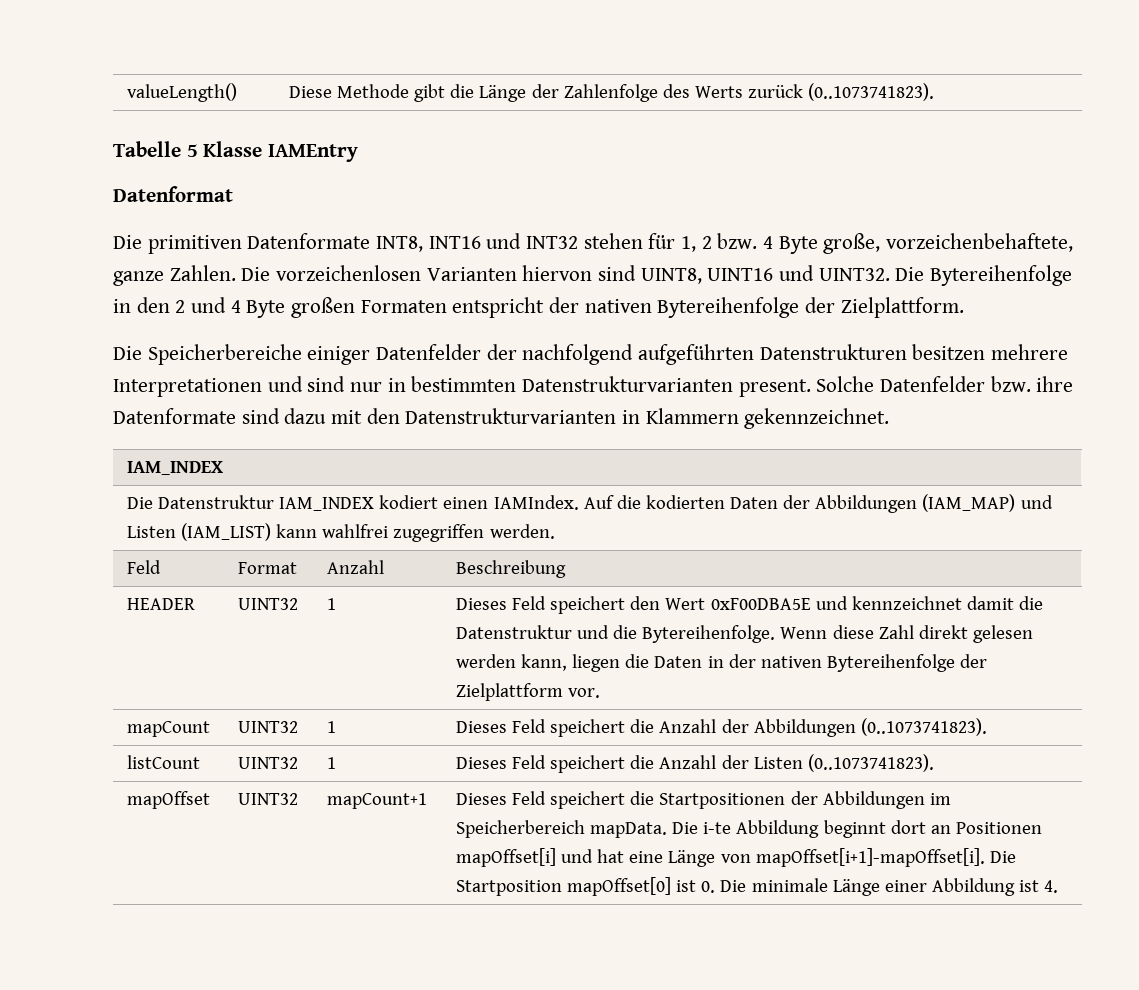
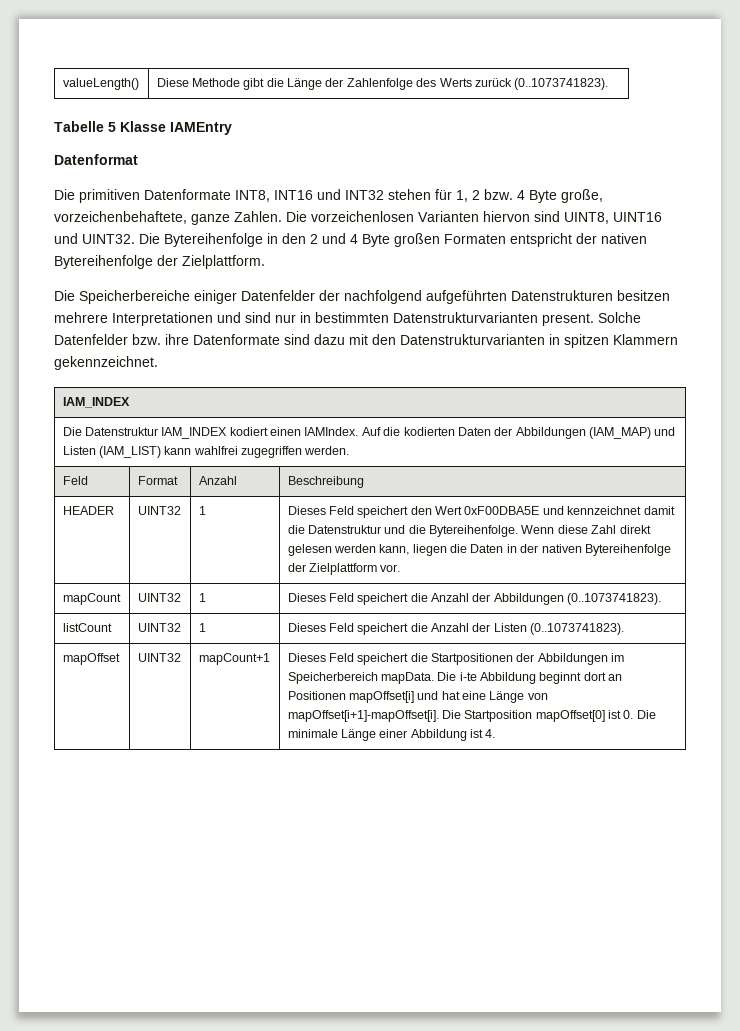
(641, 417) none -> [564,334,609,348] spitzen

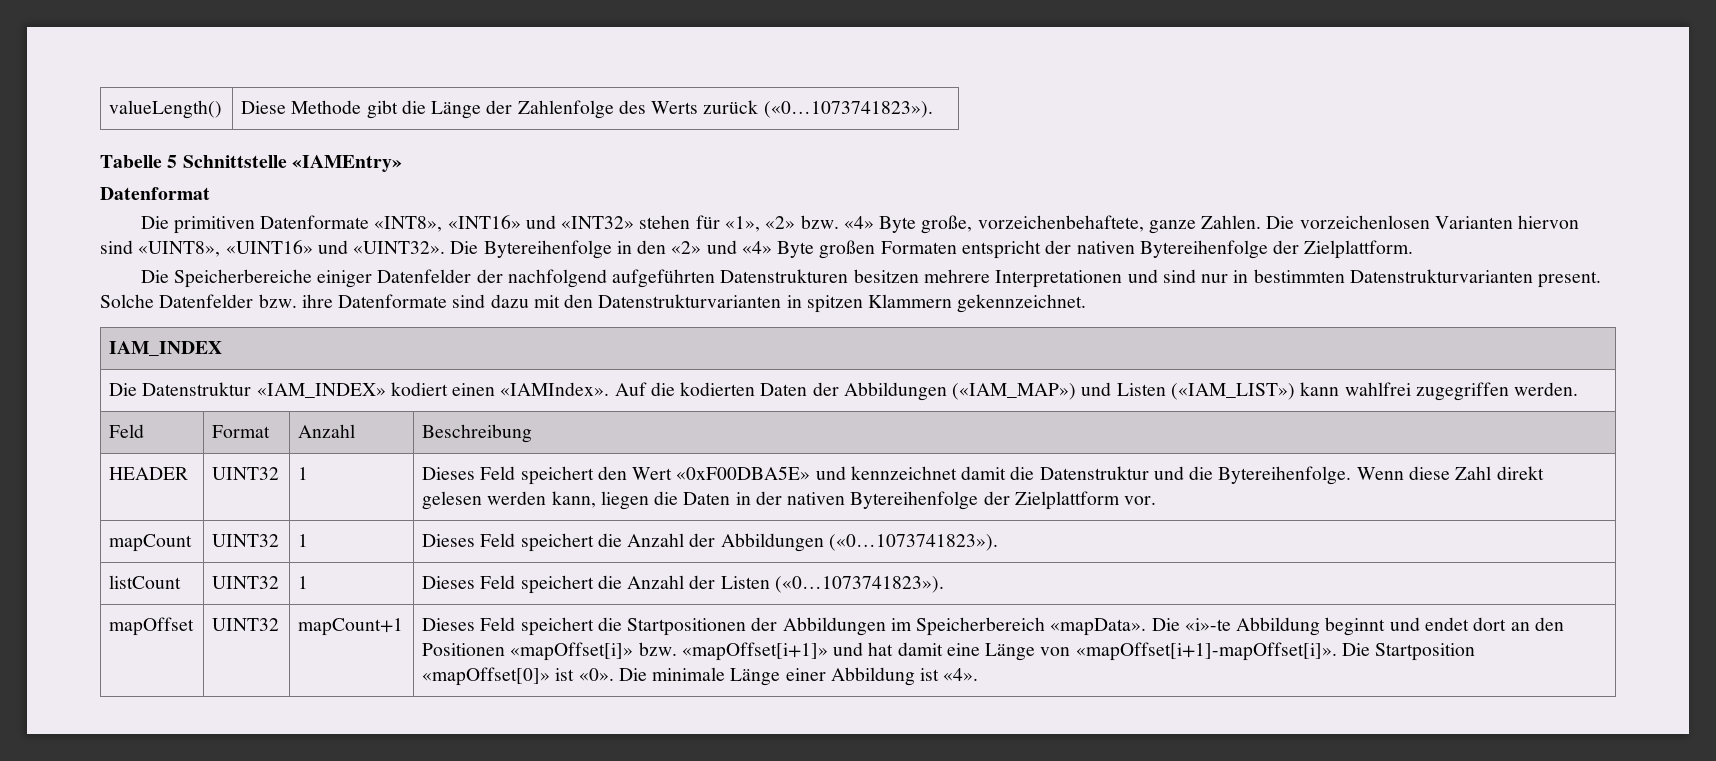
[514,78,609,90] (0..1073741823). -> [763,101,933,118] («0…1073741823»).
[120,121,232,135] Klasse IAMEntry -> [182,155,402,172] Schnittstelle «IAMEntry»
[235,189,525,202] INT8, INT16 und INT32 stehen für 1, 2 bzw. 4 -> [374,215,874,232] «INT8», «INT16» und «INT32» stehen für «1», «2» bzw. «4»
[564,212,662,224] [54,233,135,244] UINT8, UINT16 und UINT32. -> [138,240,446,257] «UINT8», «UINT16» und «UINT32».
[310,233,358,244] 2 und 4 -> [671,240,772,254] «2» und «4»
[161,427,228,439] IAM_INDEX -> [256,383,386,398] «IAM_INDEX»
[304,427,359,436] IAMIndex. -> [500,382,610,396] «IAMIndex».
[589,427,652,439] (IAM_MAP) -> [952,383,1077,400] («IAM_MAP»)
[98,446,161,458] (IAM_LIST) -> [1171,383,1296,400] («IAM_LIST»)
[464,506,540,515] 0xF00DBA5E -> [676,466,811,480] «0xF00DBA5E»
[567,593,662,605] (0..1073741823). -> [828,534,998,551] («0…1073741823»).
[530,623,625,635] (0..1073741823). -> [774,576,944,593] («0…1073741823»).
[380,672,623,684] [287,691,414,703] mapData. Die i-te Abbildung beginnt dort an Positionen mapOffset[i] -> [1050,617,1564,636] [422,642,828,661] «mapData». Die «i»-te Abbildung beginnt und endet dort an den Positionen «mapOffset[i]» bzw. «mapOffset[i+1]»
(460, 695) none -> [897,642,943,656] damit
[287,710,439,722] mapOffset[i+1]-mapOffset[i]. -> [1075,642,1337,661] «mapOffset[i+1]-mapOffset[i]».
[535,710,634,722] mapOffset[0] ist 0. -> [422,667,614,686] «mapOffset[0]» ist «0».
[485,729,496,738] 4. -> [943,668,979,681] «4».

